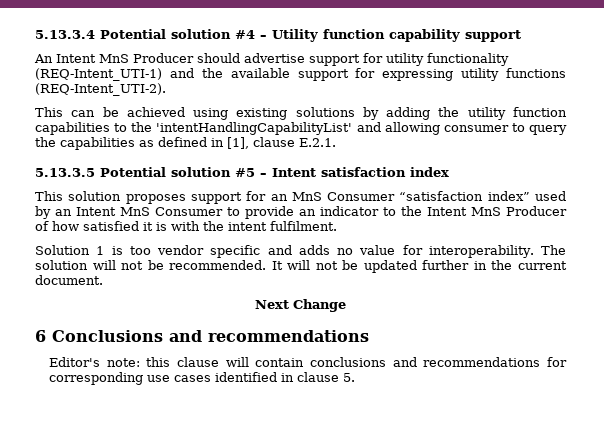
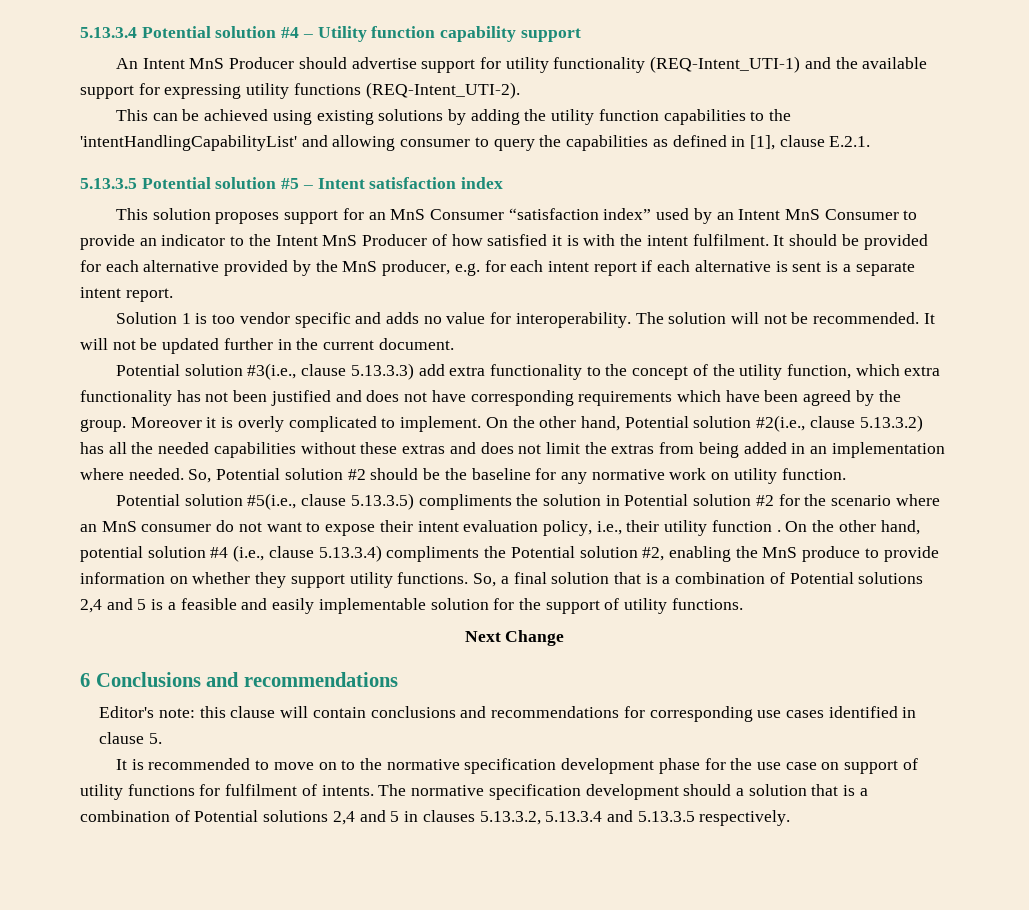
(337, 226) none -> [773,234,928,250] [80,260,915,276] [80,287,173,302] It should be provided for each alternative provided by the MnS producer, e.g. for each intent report if each alternative is sent is a separate intent report.
(103, 280) none -> [115,363,941,380] [80,390,901,406] [80,415,923,432] [80,442,945,458] [80,468,846,484] [115,493,940,510] [80,520,920,536] [80,545,939,562] [80,572,924,588] [80,598,743,614] // Potential solution #3(i.e., clause 5.13.3.3) add extra functionality to the concept of the utility function, which extra functionality has not been justified and does not have corresponding requirements which have been agreed by the group. Moreover it is overly complicated to implement. On the other hand, Potential solution #2(i.e., clause 5.13.3.2) has all the needed capabilities without these extras and does not limit the extras from being added in an implementation where needed. So, Potential solution #2 should be the baseline for any normative work on utility function. // Potential solution #5(i.e., clause 5.13.3.5) compliments the solution in Potential solution #2 for the scenario where an MnS consumer do not want to expose their intent evaluation policy, i.e., their utility function . On the other hand, potential solution #4 (i.e., clause 5.13.3.4) compliments the Potential solution #2, enabling the MnS produce to provide information on whether they support utility functions. So, a final solution that is a combination of Potential solutions 2,4 and 5 is a feasible and easily implementable solution for the support of utility functions.
(355, 377) none -> [115,758,918,774] [80,784,868,800] [80,810,791,826] // It is recommended to move on to the normative specification development phase for the use case on support of utility functions for fulfilment of intents. The normative specification development should a solution that is a combination of Potential solutions 2,4 and 5 in clauses 5.13.3.2, 5.13.3.4 and 5.13.3.5 respectively.

